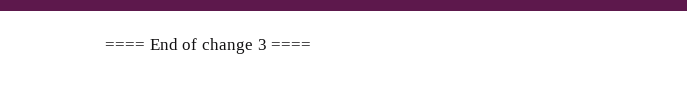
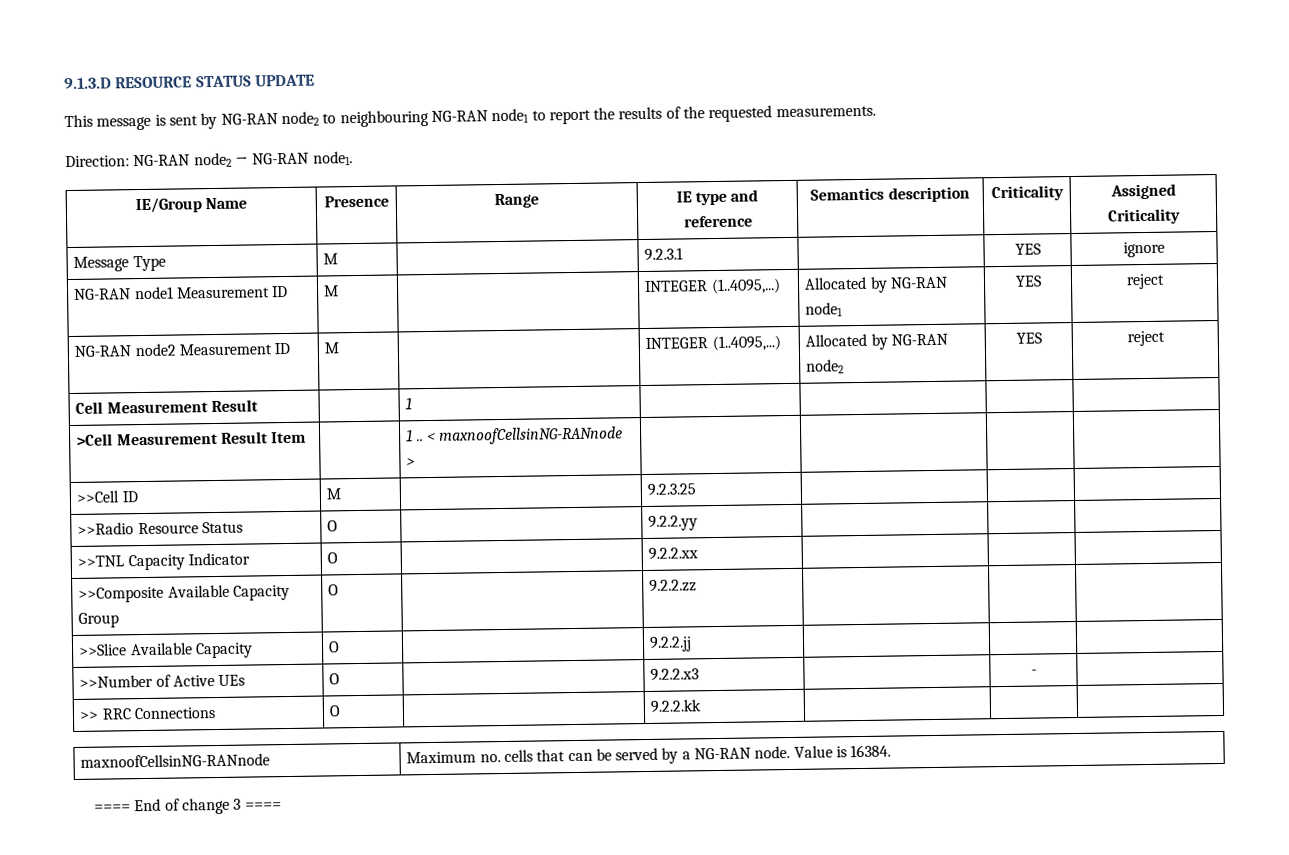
(105, 46) none -> [64,74,315,90] [64,105,876,131] [65,151,353,168] [134,197,248,214] [323,195,389,208] [494,193,539,209] [675,189,759,206] [683,215,753,228] [810,186,970,203] [990,185,1064,202] [1109,183,1176,200] [1108,208,1181,225] [73,255,166,272] [323,253,339,265] [644,247,684,261] [1014,243,1041,255] [1123,241,1165,258] [74,285,289,300] [323,285,340,297] [644,278,781,295] [804,276,948,293] [805,302,844,317] [1014,275,1042,287] [1125,273,1165,290] [74,342,291,357] [324,342,340,354] [645,335,781,352] [805,333,948,350] [806,359,845,374] [1015,332,1042,344] [1126,330,1165,347] [75,399,258,414] [405,397,413,410] [76,431,307,446] [406,426,624,445] [406,458,416,467] [76,490,138,503] [326,488,342,500] [647,483,697,496] [77,521,243,535] [327,520,339,532] [648,515,699,531] [77,552,250,571] [327,552,339,564] [648,547,699,560] [78,584,290,603] [78,612,120,628] [328,584,340,596] [649,579,698,592] [78,642,253,659] [328,641,341,653] [649,636,693,652] [79,674,246,688] [329,673,341,685] [650,668,700,681] [1030,669,1037,675] [79,707,216,720] [329,705,342,717] [650,699,702,713] [80,753,271,768] [406,744,892,764] 9.1.3.D RESOURCE STATUS UPDATE // This message is sent by NG-RAN node2 to neighbouring NG-RAN node1 to report the results of the requested measurements. // Direction: NG-RAN node2 → NG-RAN node1. // IE/Group Name | Presence | Range | IE type and reference | Semantics description | Criticality | Assigned Criticality // Message Type | M | | 9.2.3.1 | | YES | ignore // NG-RAN node1 Measurement ID | M | | INTEGER (1..4095,...) | Allocated by NG-RAN node1 | YES | reject // NG-RAN node2 Measurement ID | M | | INTEGER (1..4095,...) | Allocated by NG-RAN node2 | YES | reject // Cell Measurement Result | | 1 | | | | // >Cell Measurement Result Item | | 1 .. < maxnoofCellsinNG-RANnode > | | | | // >>Cell ID | M | | 9.2.3.25 | | | // >>Radio Resource Status | O | | 9.2.2.yy | | | // >>TNL Capacity Indicator | O | | 9.2.2.xx | | | // >>Composite Available Capacity Group | O | | 9.2.2.zz | | | // >>Slice Available Capacity | O | | 9.2.2.jj | | | // >>Number of Active UEs | O | | 9.2.2.x3 | | - | // >> RRC Connections | O | | 9.2.2.kk | | | // maxnoofCellsinNG-RANnode | Maximum no. cells that can be served by a NG-RAN node. Value is 16384. //

